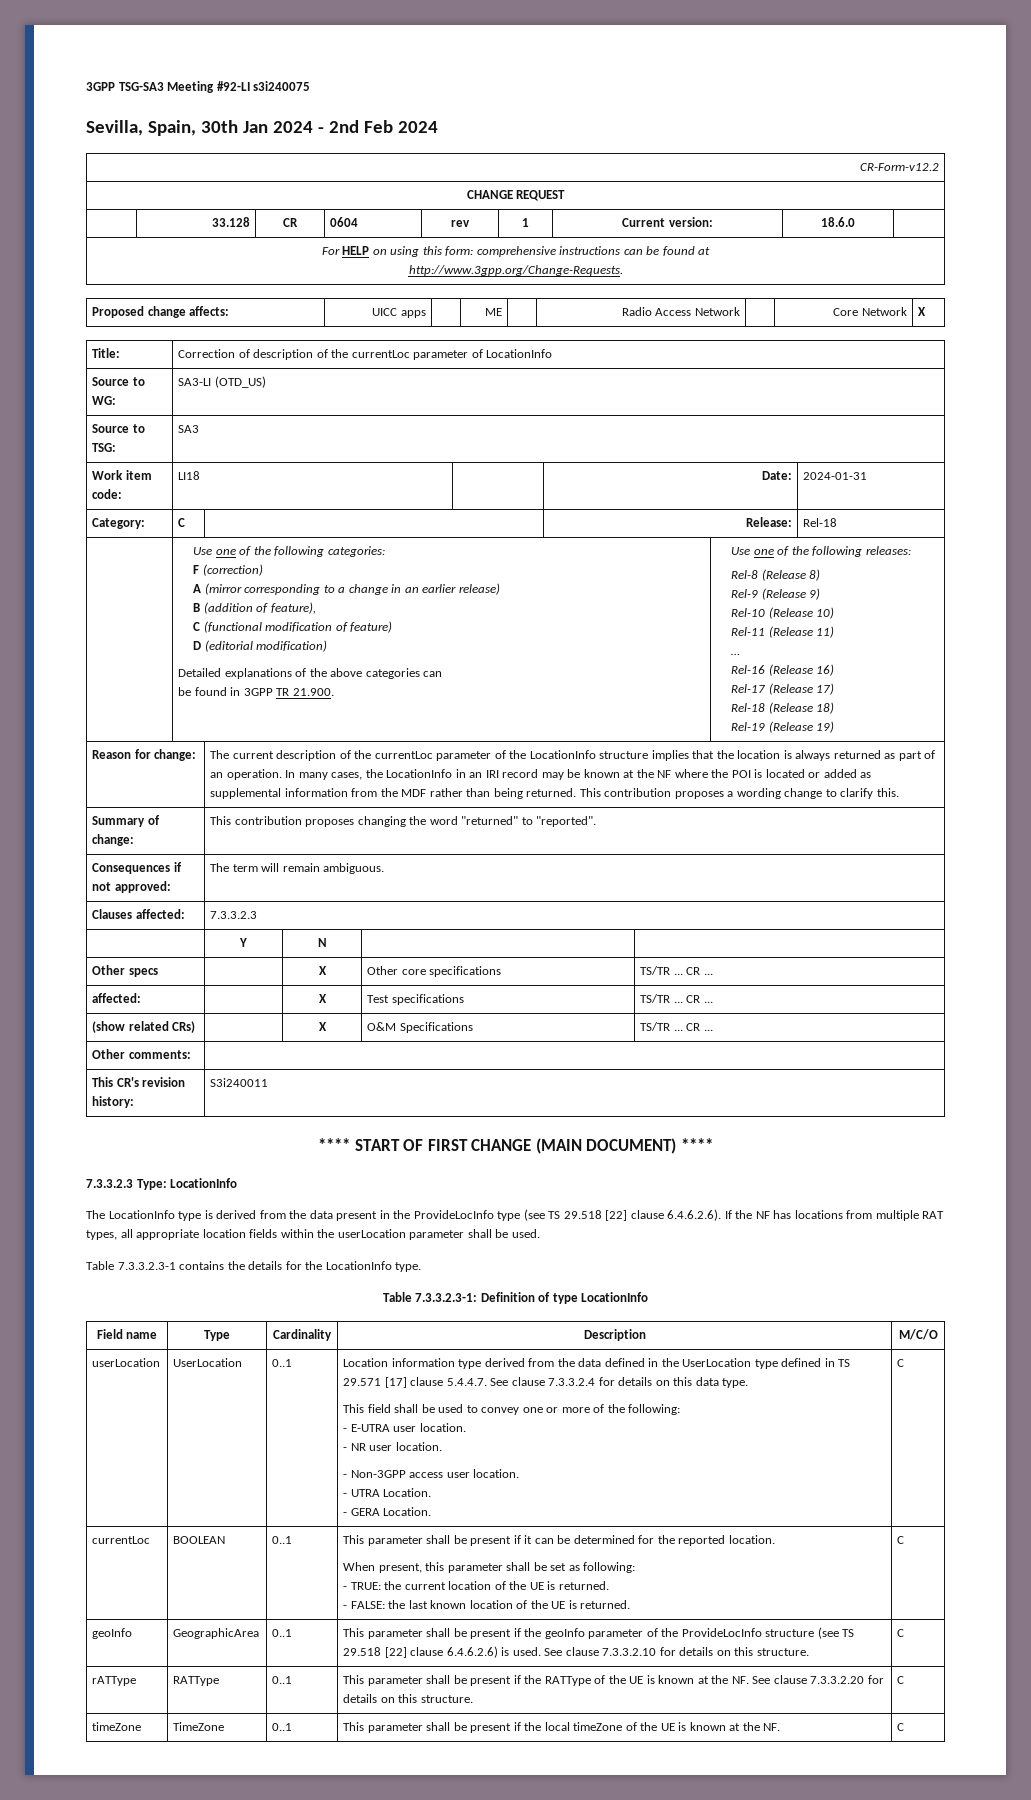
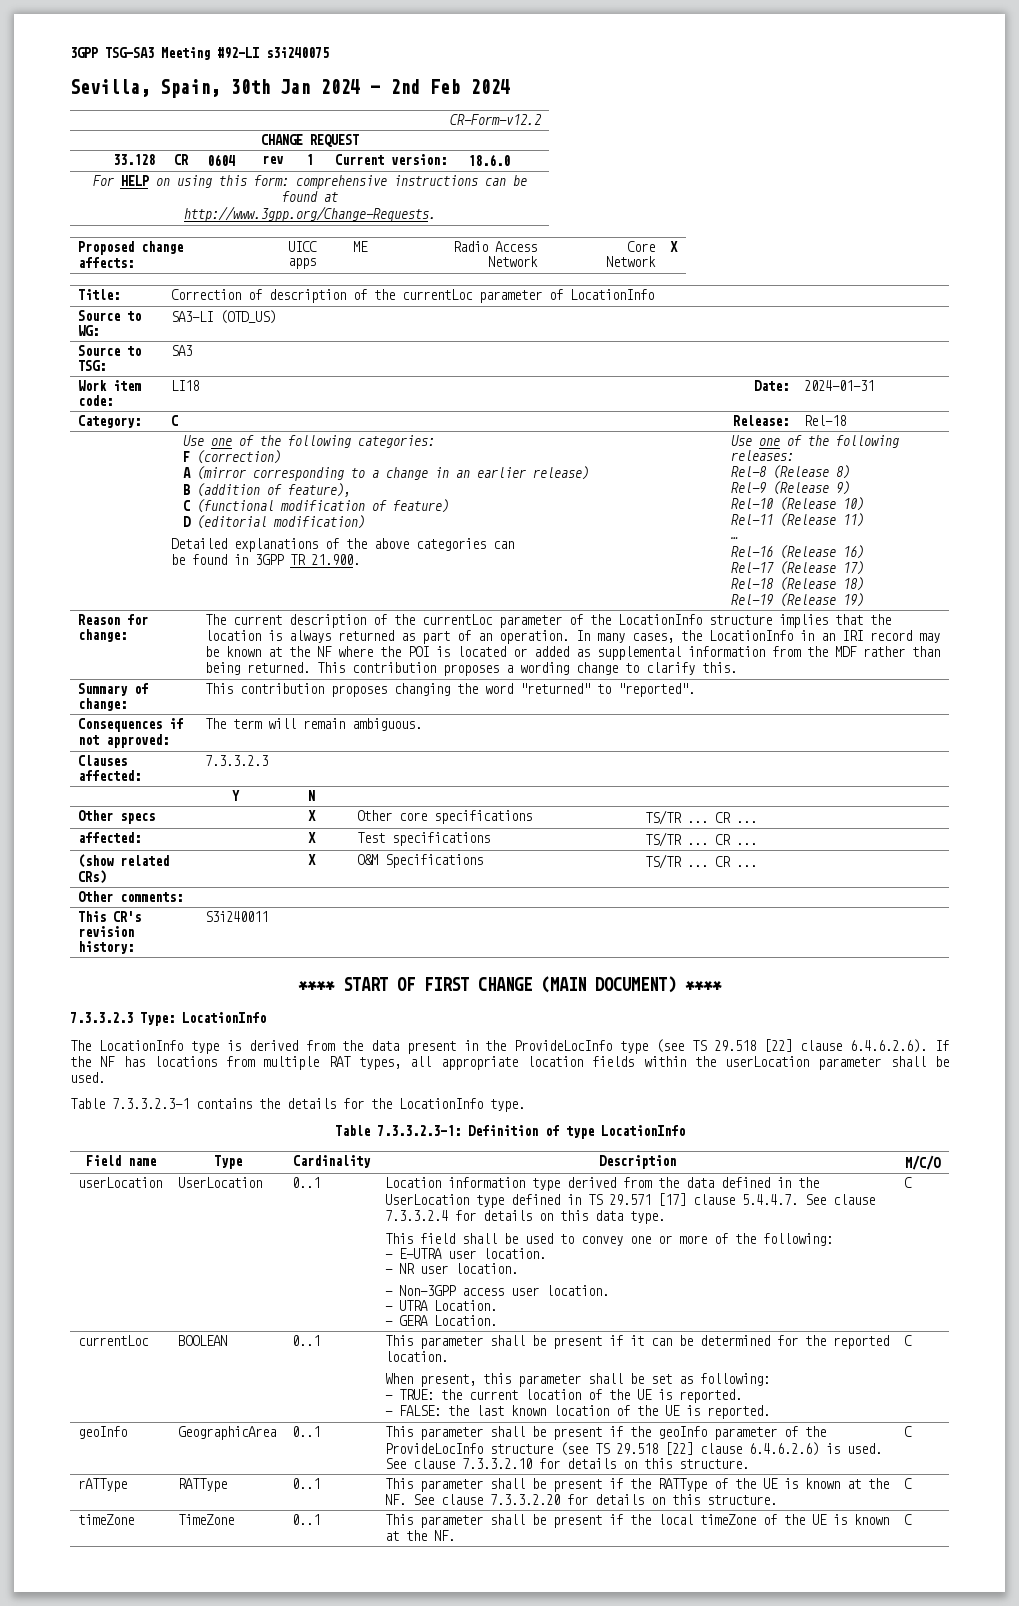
[558,1581,609,1590] returned. -> [678,1389,742,1403] reported.
[580,1600,631,1609] returned. -> [706,1405,770,1419] reported.

